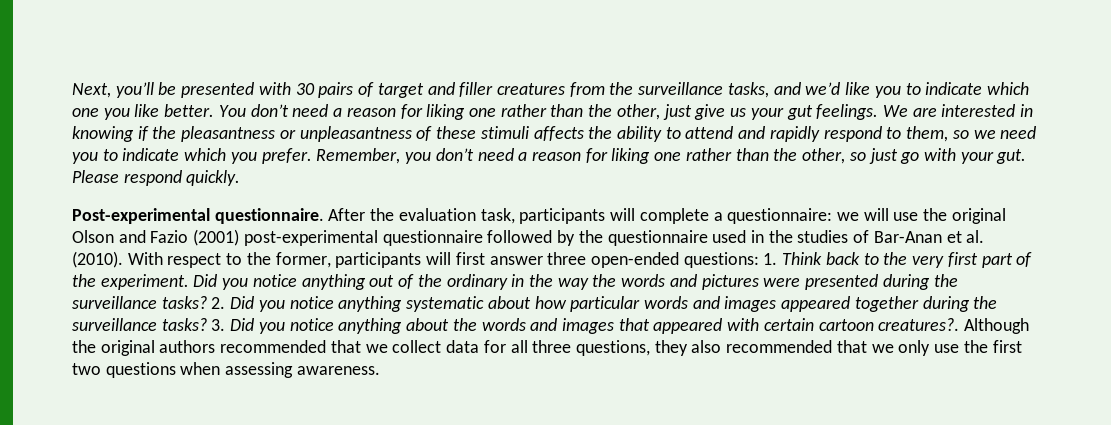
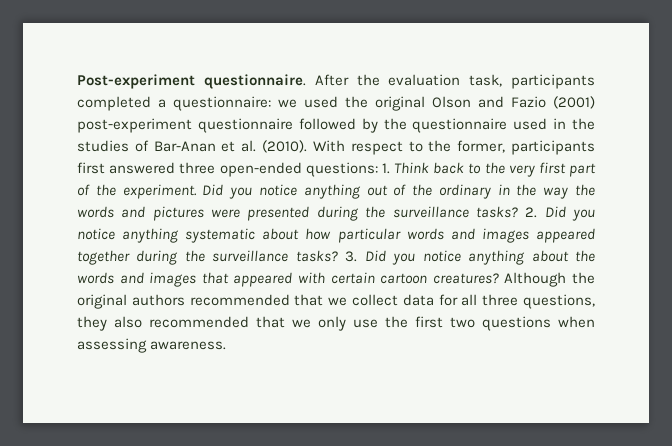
[72,82,1029,98] [72,104,1034,120] [72,126,1037,142] [72,148,1027,164] [72,170,241,186] [72,208,210,224] Next, you’ll be presented with 30 pairs of target and filler creatures from the surveillance tasks, and we’d like you to indicate which one you like better. You don’t need a reason for liking one rather than the other, just give us your gut feelings. We are interested in knowing if the pleasantness or unpleasantness of these stimuli affects the ability to attend and rapidly respond to them, so we need you to indicate which you prefer. Remember, you don’t need a reason for liking one rather than the other, so just go with your gut. Please respond quickly. // Post-experimental -> [77,74,195,89] Post-experiment
[610,208,709,224] will complete -> [77,96,151,111] completed
[863,208,919,221] will use -> [304,96,338,108] used
[243,230,378,246] post-experimental -> [77,118,192,133] post-experiment
[426,252,543,265] will first answer -> [77,162,176,174] first answered
[878,318,960,331] creatures?. -> [432,273,499,284] creatures?

